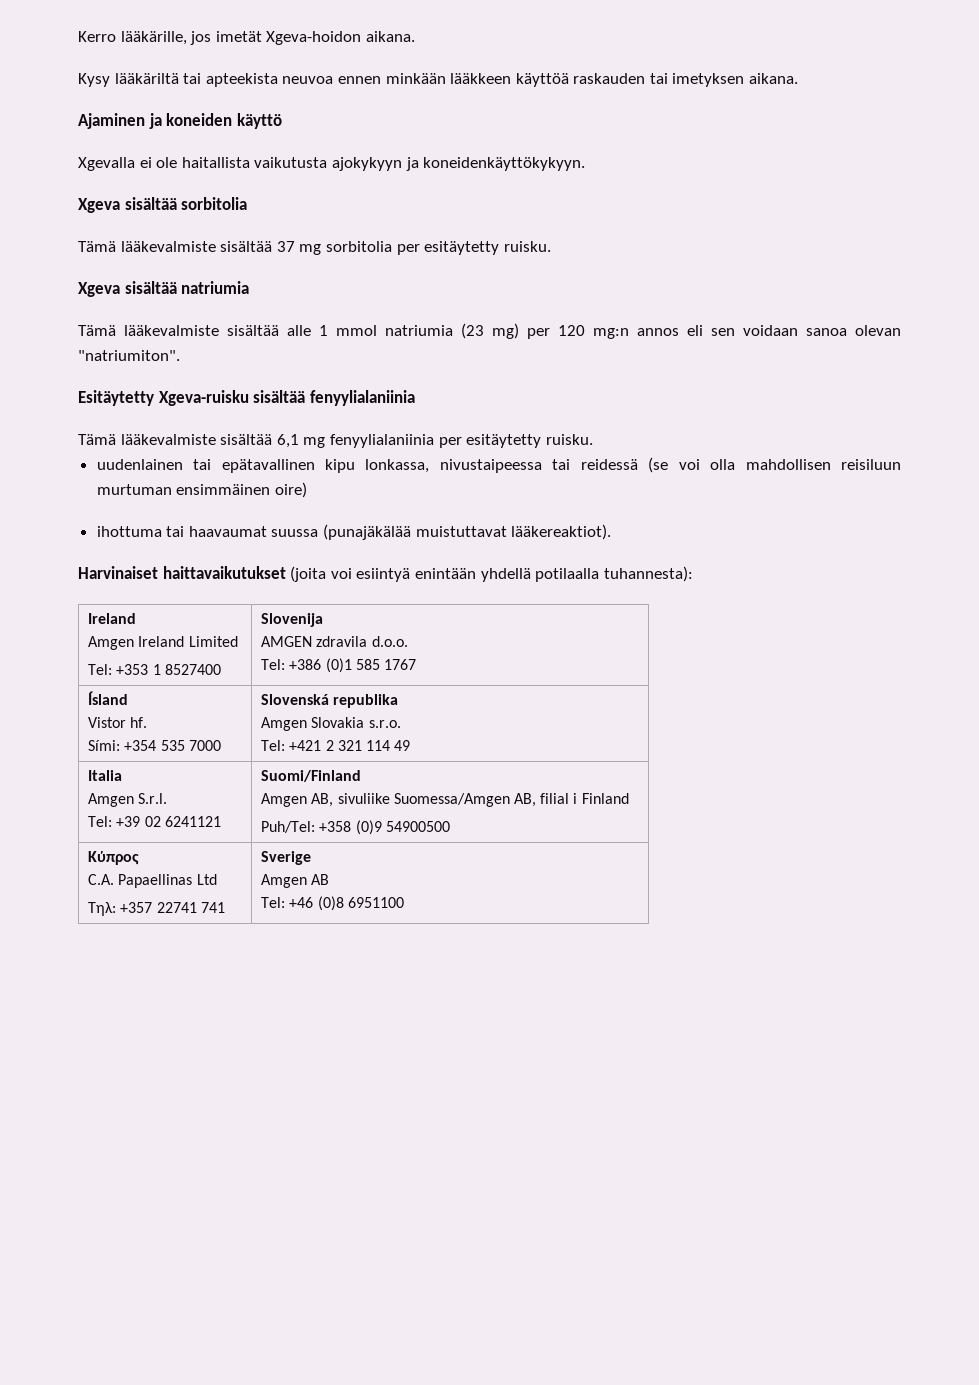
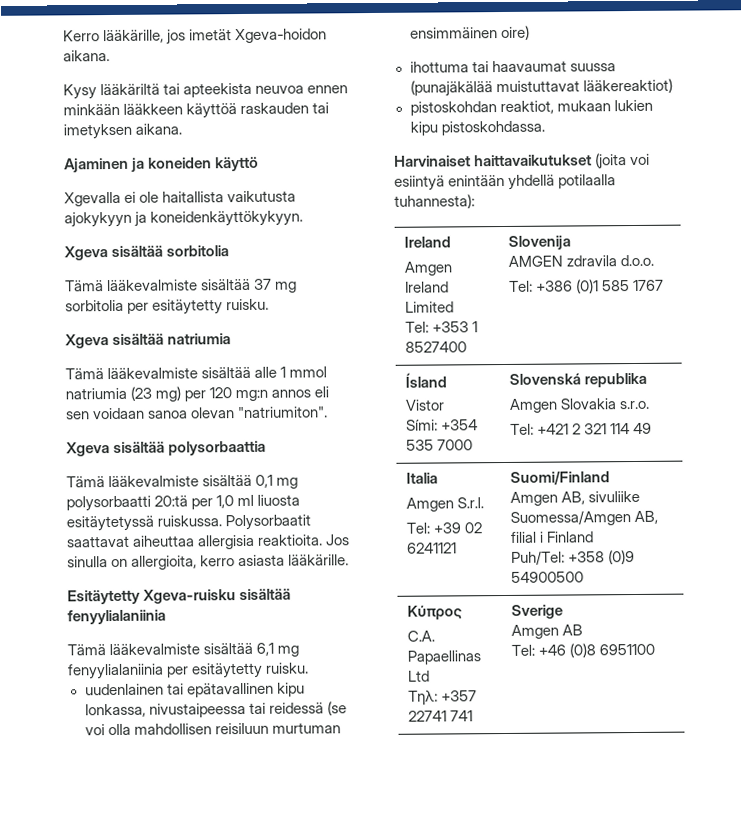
(180, 355) none -> [66,440,267,457] [66,474,299,489] [66,494,301,512] [66,514,312,532] [66,534,351,550] [67,554,350,570] // Xgeva sisältää polysorbaattia // Tämä lääkevalmiste sisältää 0,1 mg polysorbaatti 20:tä per 1,0 ml liuosta esitäytetyssä ruiskussa. Polysorbaatit saattavat aiheuttaa allergisia reaktioita. Jos sinulla on allergioita, kerro asiasta lääkärille.
[511,524,612,540] lääkereaktiot). -> [582,78,673,94] [409,99,653,116] [409,120,545,136] lääkereaktiot) // pistoskohdan reaktiot, mukaan lukien kipu pistoskohdassa.
[130,717,148,728] hf. -> (445, 405) none

